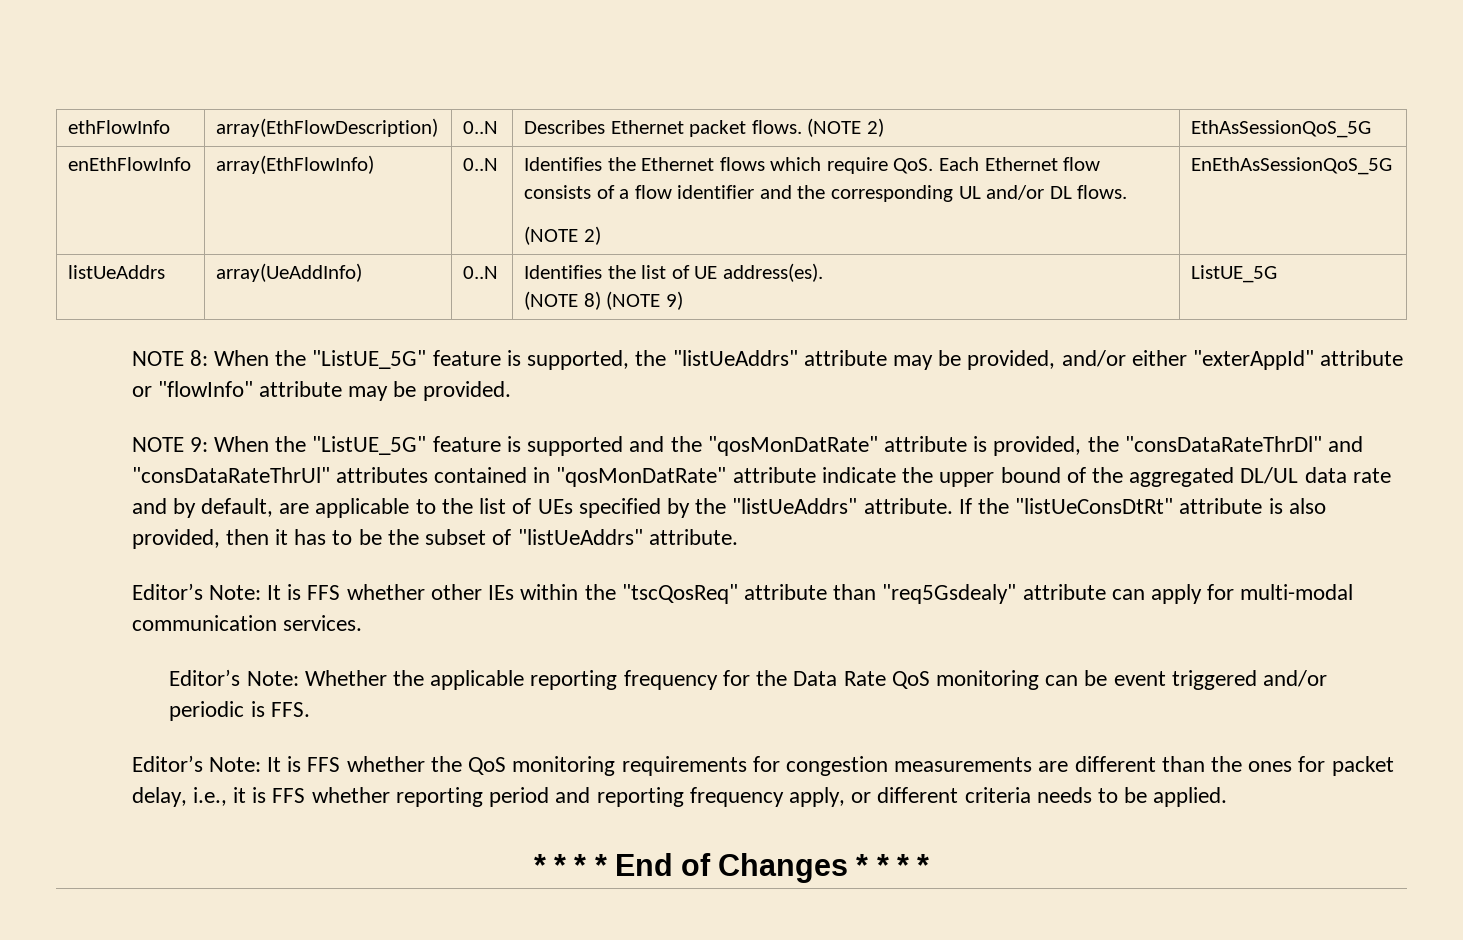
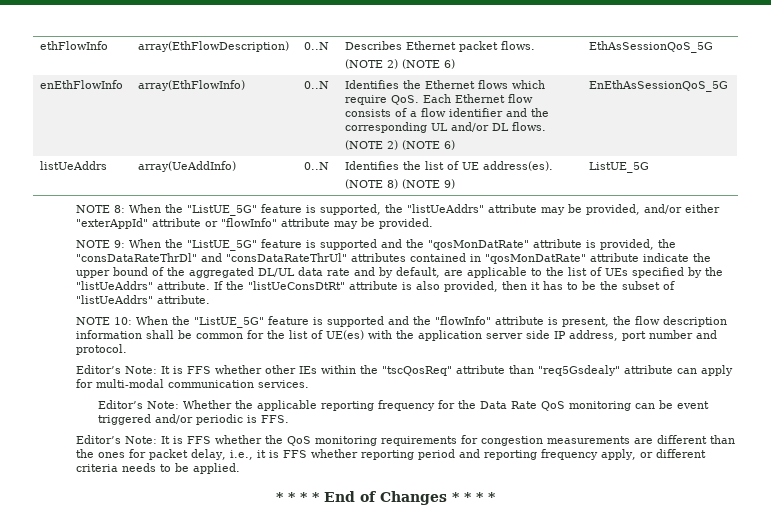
[807,118,884,137] (NOTE 2) -> [345,59,456,69] // (NOTE 2) (NOTE 6)
(601, 235) none -> [402,140,456,150] (NOTE 6)
(738, 537) none -> [76,316,728,328] [76,330,718,341] [76,344,128,355] // NOTE 10: When the "ListUE_5G" feature is supported and the "flowInfo" attribute is present, the flow description information shall be common for the list of UE(es) with the application server side IP address, port number and protocol.

